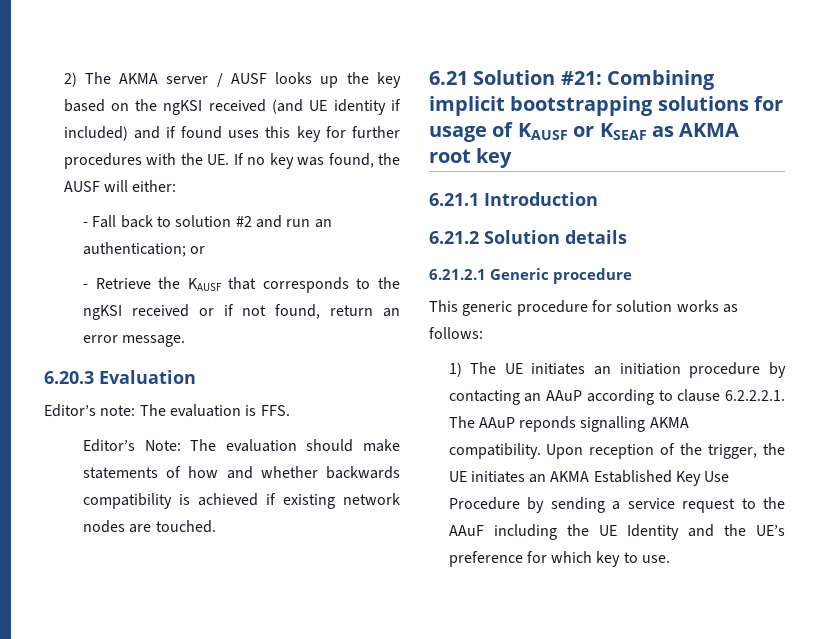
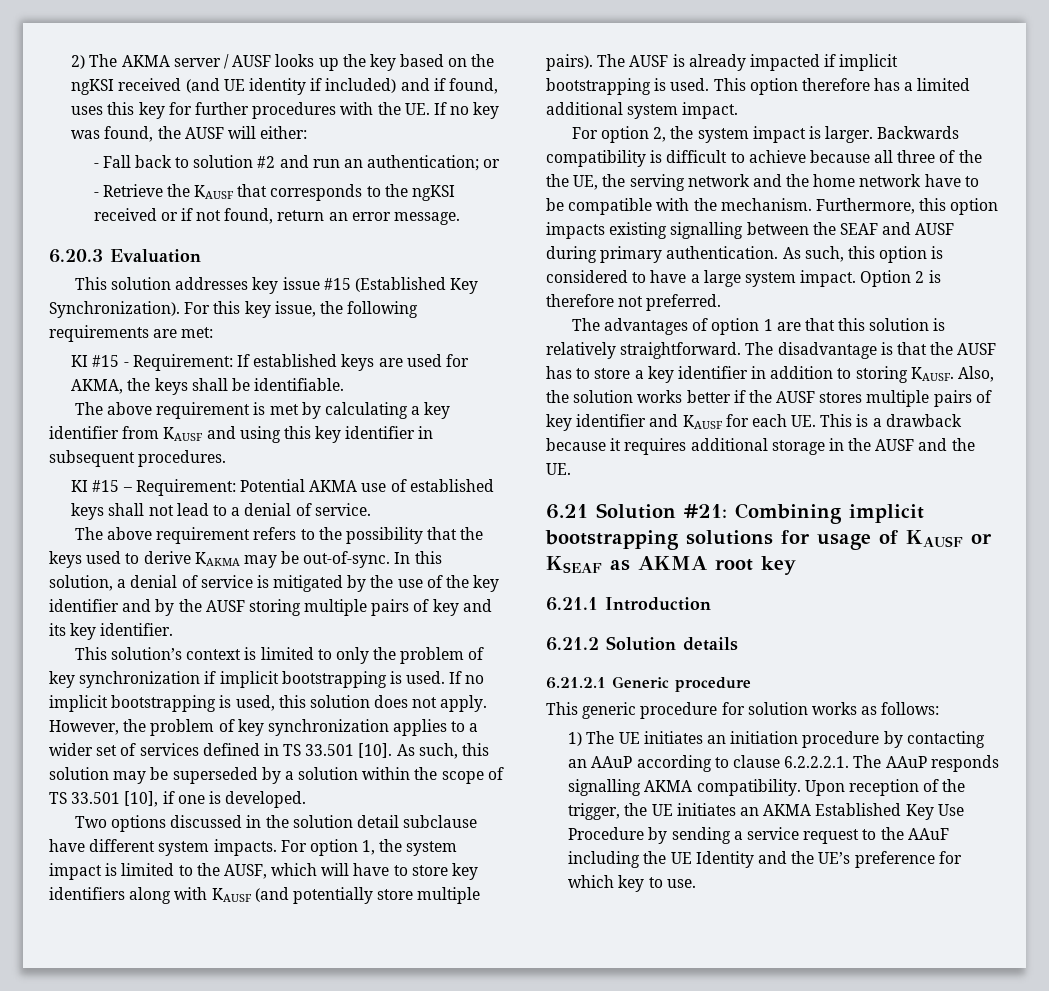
[181,126,223,139] found -> [448,78,498,94] found,
[44,404,290,417] [83,439,400,452] [83,466,400,479] [83,493,400,509] [83,520,216,533] Editor’s note: The evaluation is FFS. // Editor’s Note: The evaluation should make statements of how and whether backwards compatibility is achieved if existing network nodes are touched. -> [74,277,479,294] [49,301,419,318] [49,325,214,342] [71,354,469,371] [71,378,345,395] [74,402,451,419] [49,426,434,443] [49,450,227,467] [71,479,494,496] [71,503,371,520] [74,527,484,544] [49,551,442,568] [49,575,500,592] [49,599,492,616] [49,623,174,640] [74,647,485,664] [49,671,485,688] [49,695,488,712] [49,719,479,736] [49,743,490,759] [49,767,504,784] [49,791,307,808] [74,815,478,832] [49,839,458,856] [49,863,479,880] [49,887,481,904] [546,54,899,71] [546,78,971,95] [546,102,739,119] [571,126,960,143] [546,150,982,167] [546,174,979,191] [546,198,999,215] [546,222,955,239] [546,246,944,263] [546,270,941,287] [546,294,722,311] [571,318,946,335] [546,342,997,359] [546,366,995,383] [546,390,992,407] [546,414,962,431] [546,438,975,455] [546,463,571,475] This solution addresses key issue #15 (Established Key Synchronization). For this key issue, the following requirements are met: // KI #15 - Requirement: If established keys are used for AKMA, the keys shall be identifiable. // The above requirement is met by calculating a key identifier from KAUSF and using this key identifier in subsequent procedures. // KI #15 – Requirement: Potential AKMA use of established keys shall not lead to a denial of service. // The above requirement refers to the possibility that the keys used to derive KAKMA may be out-of-sync. In this solution, a denial of service is mitigated by the use of the key identifier and by the AUSF storing multiple pairs of key and its key identifier. // This solution’s context is limited to only the problem of key synchronization if implicit bootstrapping is used. If no implicit bootstrapping is used, this solution does not apply. However, the problem of key synchronization applies to a wider set of services defined in TS 33.501 [10]. As such, this solution may be superseded by a solution within the scope of TS 33.501 [10], if one is developed. // Two options discussed in the solution detail subclause have different system impacts. For option 1, the system impact is limited to the AUSF, which will have to store key identifiers along with KAUSF (and potentially store multiple pairs). The AUSF is already impacted if implicit bootstrapping is used. This option therefore has a limited additional system impact. // For option 2, the system impact is larger. Backwards compatibility is difficult to achieve because all three of the the UE, the serving network and the home network have to be compatible with the mechanism. Furthermore, this option impacts existing signalling between the SEAF and AUSF during primary authentication. As such, this option is considered to have a large system impact. Option 2 is therefore not preferred. // The advantages of option 1 are that this solution is relatively straightforward. The disadvantage is that the AUSF has to store a key identifier in addition to storing KAUSF. Also, the solution works better if the AUSF stores multiple pairs of key identifier and KAUSF for each UE. This is a drawback because it requires additional storage in the AUSF and the UE.
[519,416,577,432] reponds -> [930,755,999,772] responds

